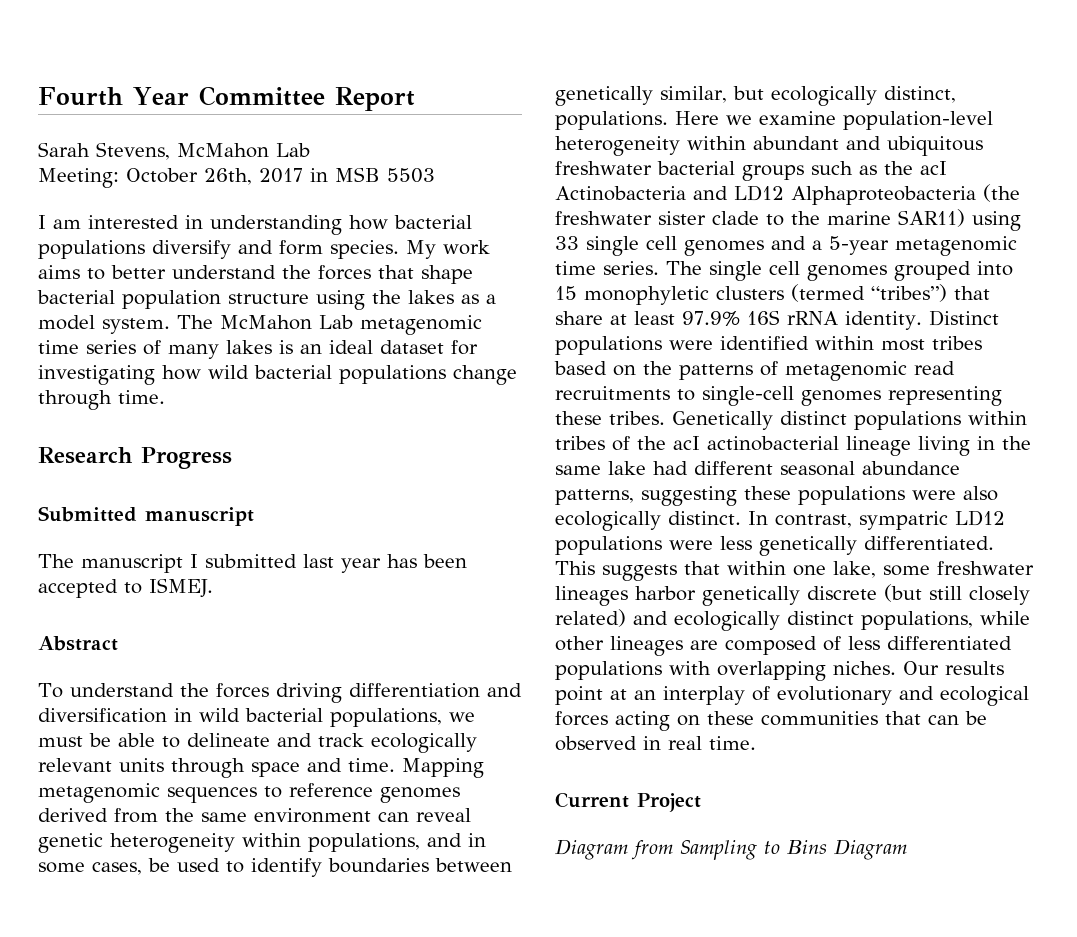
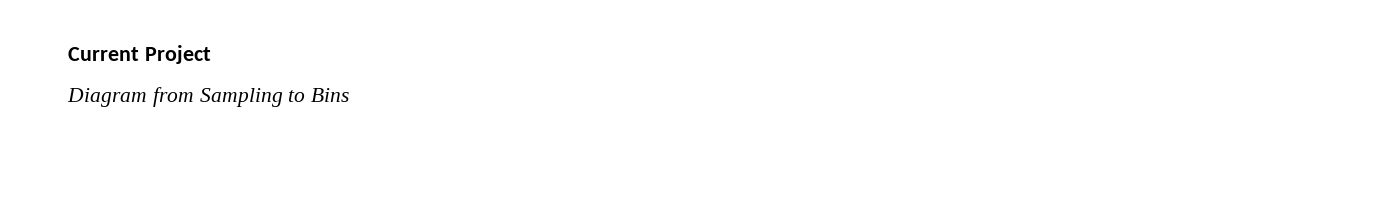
[38,86,415,111] [38,142,310,160] [38,167,435,188] [38,215,472,235] [38,240,490,259] [38,265,473,284] [37,290,496,310] [38,315,482,335] [38,340,478,359] [38,365,517,385] [38,390,165,410] [38,447,232,469] [38,506,254,526] [38,554,467,573] [38,578,213,598] [38,636,118,651] [38,683,522,703] [38,708,475,727] [38,733,477,753] [38,758,484,778] [38,783,460,803] [38,808,471,823] [38,833,486,853] [38,858,512,877] [555,86,956,106] [555,111,993,130] [555,136,983,156] [555,161,947,181] [555,184,1020,205] [555,209,1021,231] [555,236,1017,256] [555,261,1013,281] [555,284,990,305] [555,310,999,330] [555,336,982,355] [554,361,955,381] [555,386,1002,406] [555,411,1027,430] [555,436,1031,456] [555,461,960,476] [555,486,998,506] [555,510,1005,531] [555,536,994,556] [555,561,1034,581] [555,584,1030,606] [555,609,1030,631] [555,636,1012,656] [555,661,1004,681] [555,686,1029,706] [555,711,987,731] [555,736,756,751] Fourth Year Committee Report // Sarah Stevens, McMahon Lab // Meeting: October 26th, 2017 in MSB 5503 // I am interested in understanding how bacterial populations diversify and form species. My work aims to better understand the forces that shape bacterial population structure using the lakes as a model system. The McMahon Lab metagenomic time series of many lakes is an ideal dataset for investigating how wild bacterial populations change through time. // Research Progress // Submitted manuscript // The manuscript I submitted last year has been accepted to ISMEJ. // Abstract // To understand the forces driving differentiation and diversification in wild bacterial populations, we must be able to delineate and track ecologically relevant units through space and time. Mapping metagenomic sequences to reference genomes derived from the same environment can reveal genetic heterogeneity within populations, and in some cases, be used to identify boundaries between genetically similar, but ecologically distinct, populations. Here we examine population-level heterogeneity within abundant and ubiquitous freshwater bacterial groups such as the acI Actinobacteria and LD12 Alphaproteobacteria (the freshwater sister clade to the marine SAR11) using 33 single cell genomes and a 5-year metagenomic time series. The single cell genomes grouped into 15 monophyletic clusters (termed “tribes”) that share at least 97.9% 16S rRNA identity. Distinct populations were identified within most tribes based on the patterns of metagenomic read recruitments to single-cell genomes representing these tribes. Genetically distinct populations within tribes of the acI actinobacterial lineage living in the same lake had different seasonal abundance patterns, suggesting these populations were also ecologically distinct. In contrast, sympatric LD12 populations were less genetically differentiated. This suggests that within one lake, some freshwater lineages harbor genetically discrete (but still closely related) and ecologically distinct populations, while other lineages are composed of less differentiated populations with overlapping niches. Our results point at an interplay of evolutionary and ecological forces acting on these communities that can be observed in real time. // -> (68, 54) none
[834,839,907,860] Diagram -> (350, 95) none

